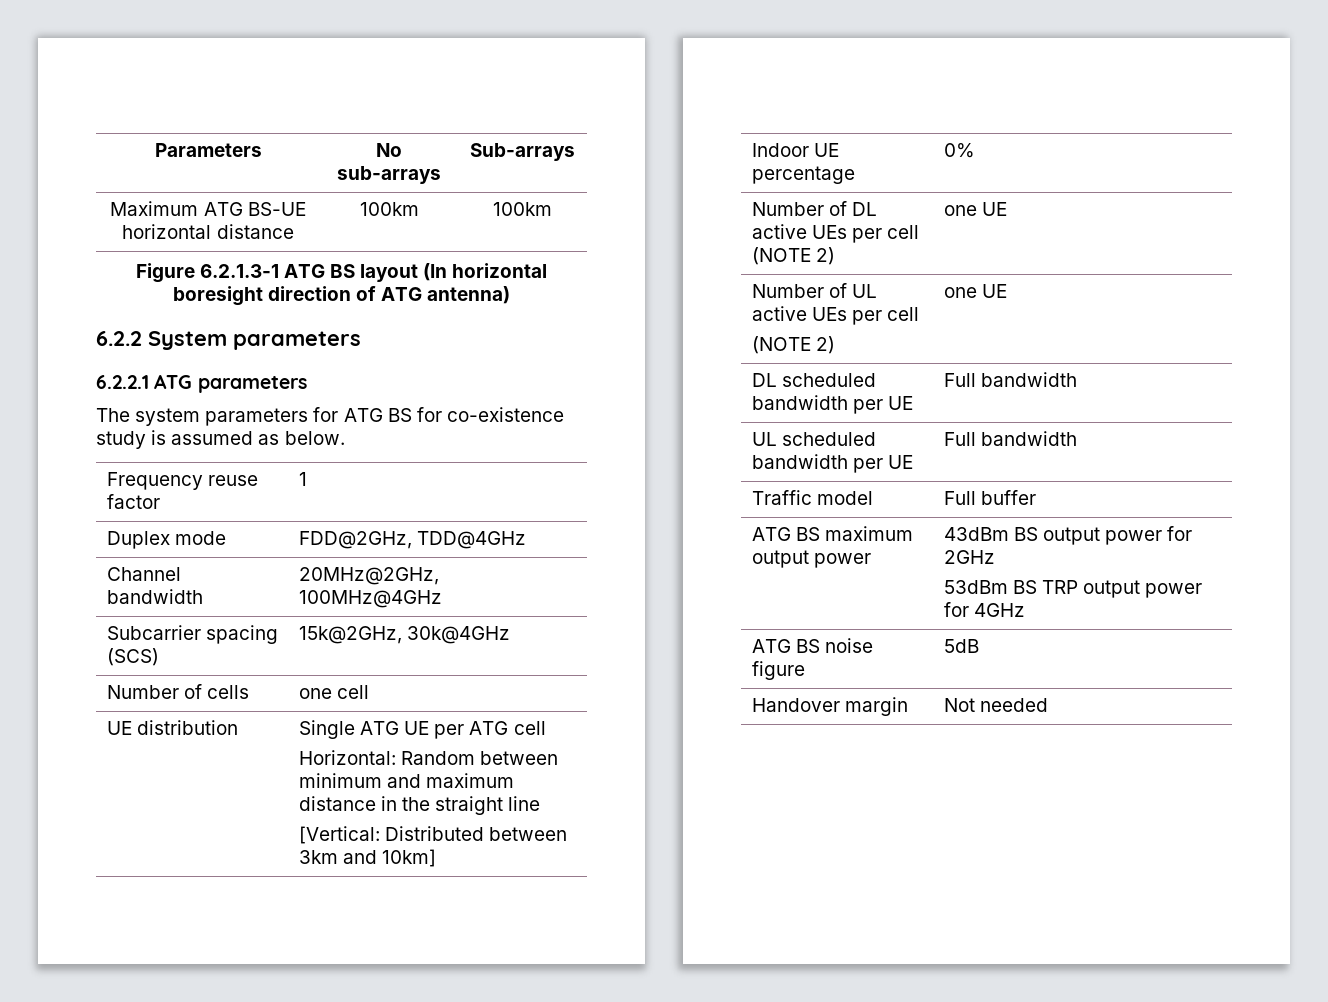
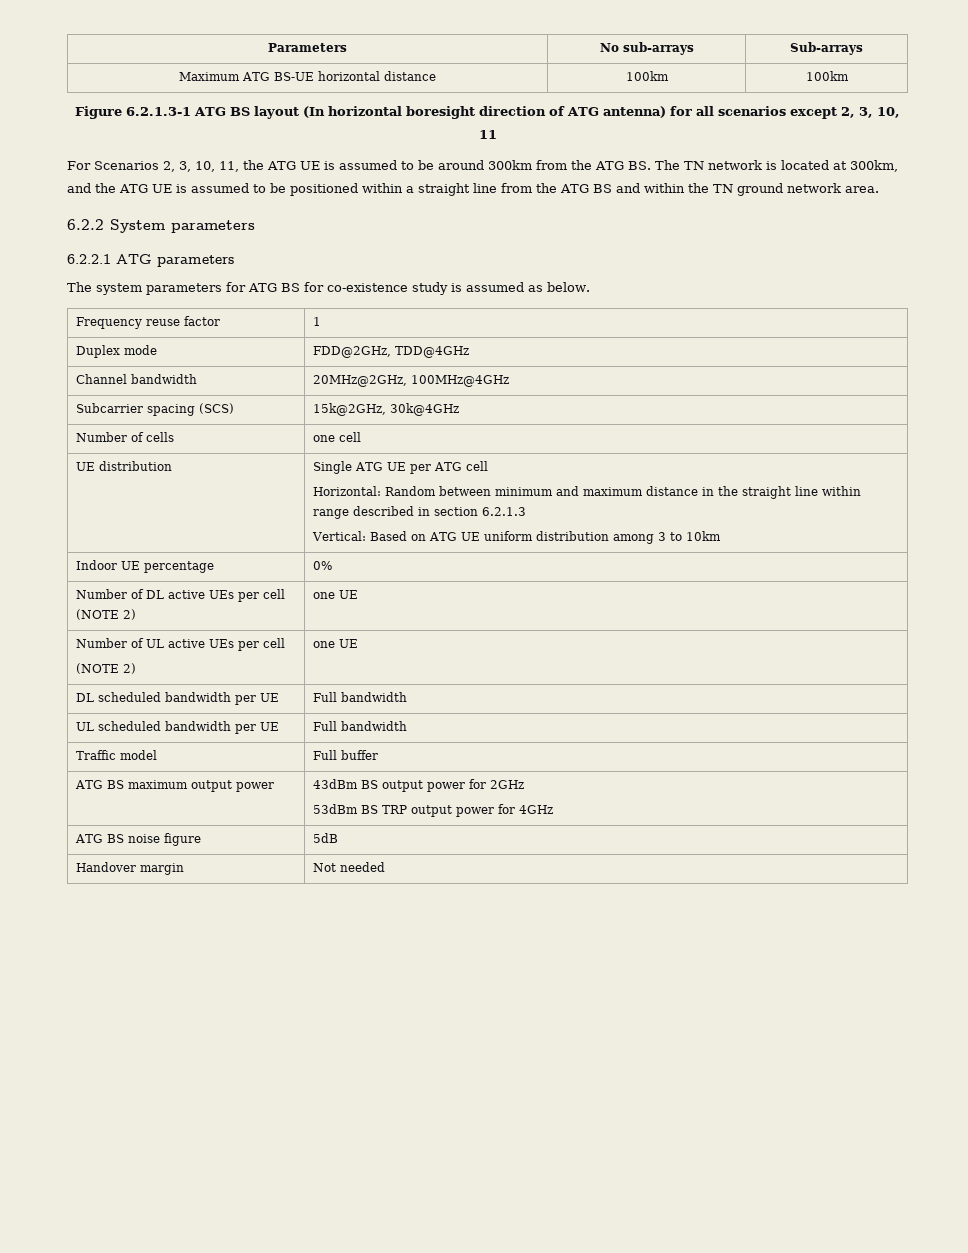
(511, 295) none -> [670,106,900,119] [478,130,497,139] [67,160,898,172] [67,183,879,196] for all scenarios except 2, 3, 10, 11 // For Scenarios 2, 3, 10, 11, the ATG UE is assumed to be around 300km from the ATG BS. The TN network is located at 300km, and the ATG UE is assumed to be positioned within a straight line from the ATG BS and within the TN ground network area.
[298,826,568,844] [298,849,437,867] // [Vertical: Distributed between 3km and 10km] -> [822,486,862,496] [313,506,527,519] [312,531,722,544] within range described in section 6.2.1.3 // Vertical: Based on ATG UE uniform distribution among 3 to 10km

